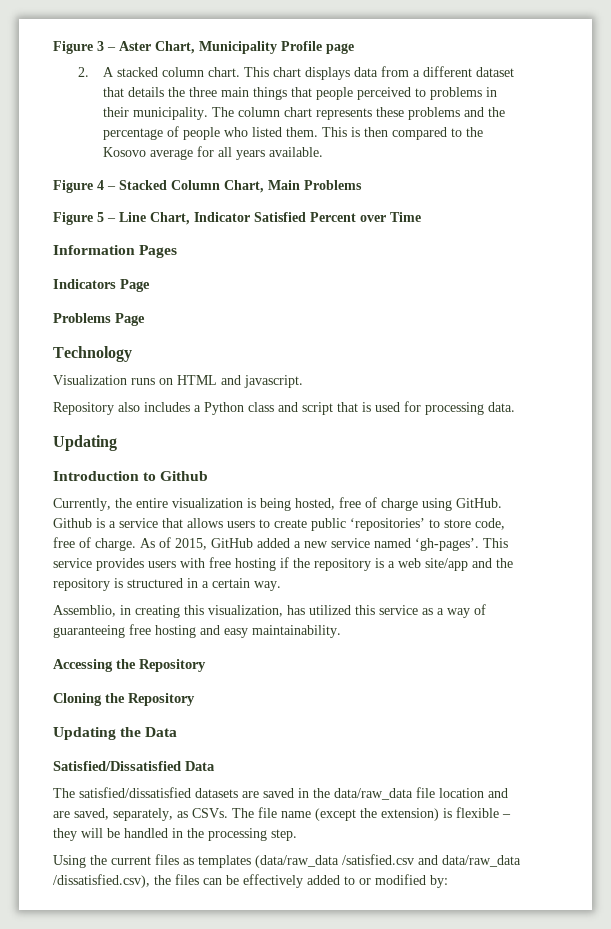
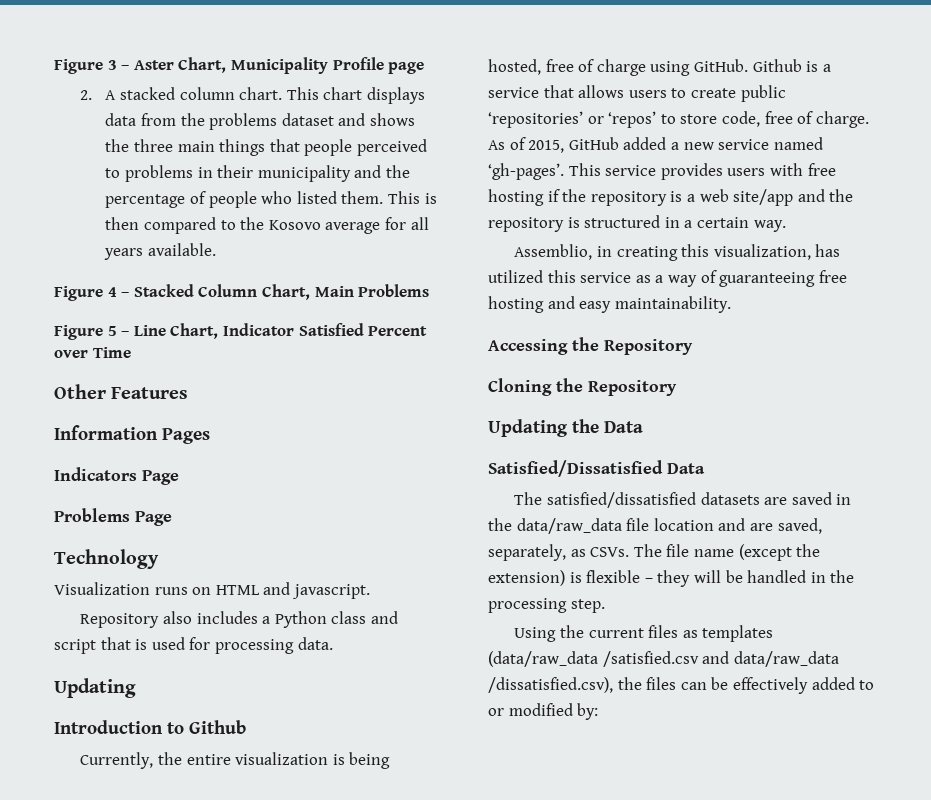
[413,66,515,77] [103,87,165,97] a different dataset that details -> [180,113,415,130] the problems dataset and shows
[133,107,461,120] municipality. The column chart represents these problems -> [257,165,351,182] municipality
(421, 217) none -> [54,384,189,399] // Other Features
(425, 524) none -> [587,111,657,128] or ‘repos’

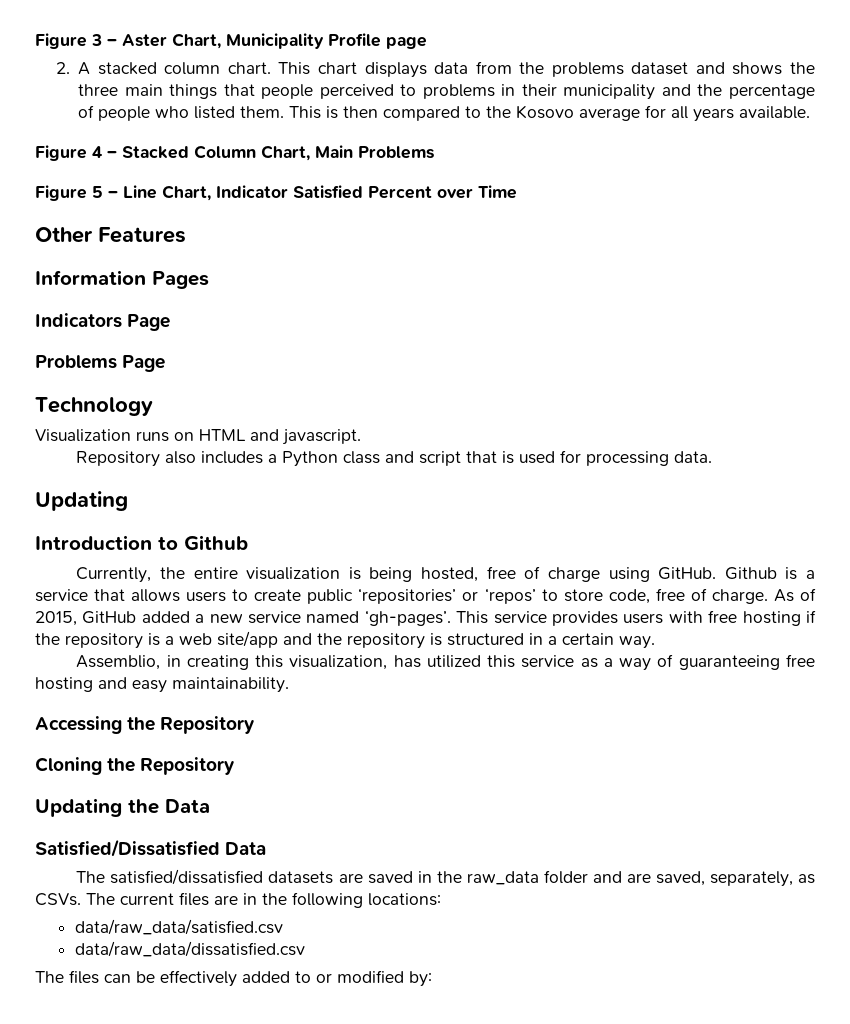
[516,518,714,534] data/raw_data file location -> [466,870,588,885] raw_data folder
[666,544,821,561] [488,570,855,587] [488,598,605,613] [514,625,774,642] [488,651,839,667] [488,677,642,693] file name (except the extension) is flexible – they will be handled in the processing step. // Using the current files as templates (data/raw_data /satisfied.csv and data/raw_data /dissatisfied.csv), the -> [120,892,441,908] [74,919,283,935] [74,941,305,957] [35,971,64,983] current files are in the following locations: // data/raw_data/satisfied.csv // data/raw_data/dissatisfied.csv // The

